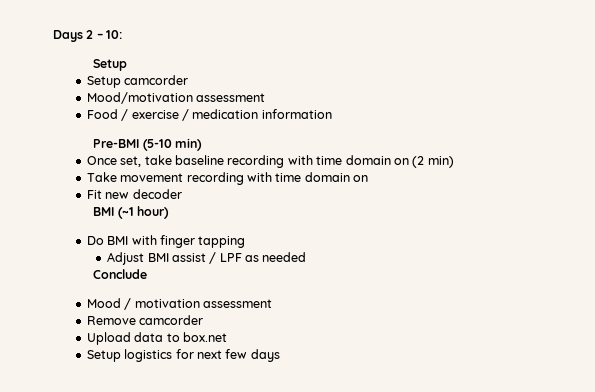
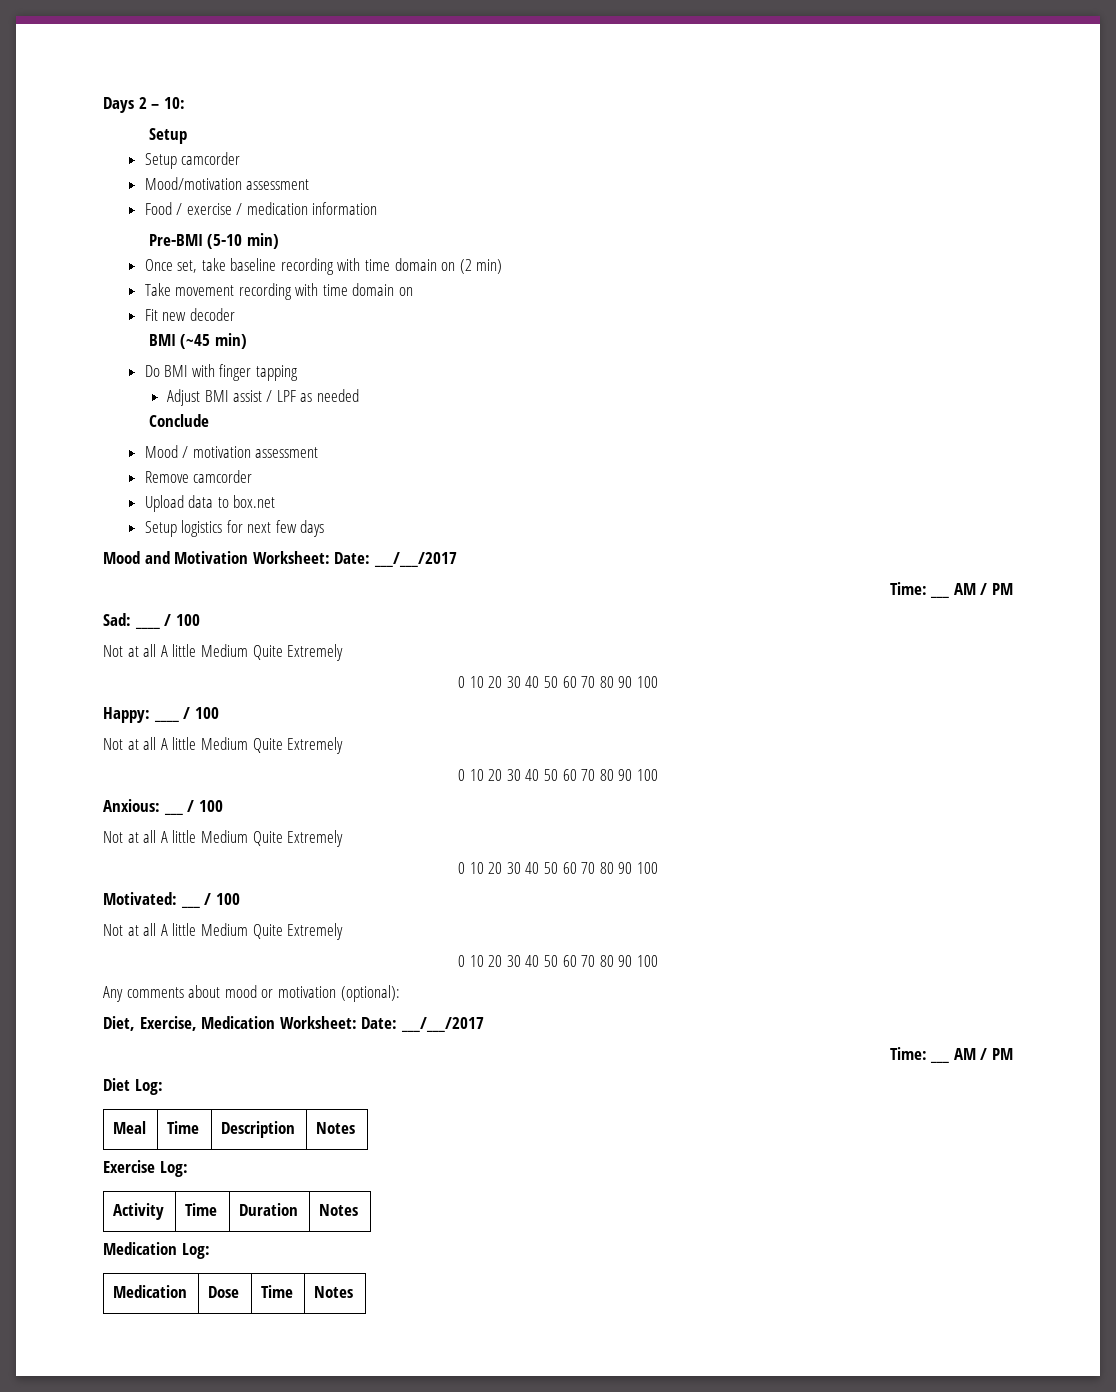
[117,206,170,219] (~1 hour) -> [180,333,247,349] (~45 min)
(280, 355) none -> [103,551,457,567] [889,582,927,595] [930,595,950,598] [953,583,1014,595] [103,613,131,626] [134,626,160,629] [164,614,200,626] [103,644,344,661] [458,676,658,688] [103,707,179,723] [183,707,219,719] [103,737,344,754] [458,769,658,781] [103,799,160,812] [163,812,183,815] [187,800,223,812] [103,830,344,847] [458,862,658,874] [103,892,177,905] [180,905,200,908] [204,893,240,905] [103,923,344,940] [458,955,658,967] [103,985,400,1002] [103,1016,484,1032] [889,1047,927,1060] [930,1060,950,1063] [953,1048,1014,1060] [103,1078,163,1095] [113,1121,147,1134] [167,1121,200,1134] [221,1121,296,1138] [316,1122,356,1134] [103,1160,188,1177] [113,1203,165,1220] [185,1203,218,1216] [239,1203,299,1216] [319,1204,359,1216] [103,1242,210,1259] [113,1285,188,1298] [208,1286,240,1298] [261,1285,294,1298] [314,1286,354,1298] // Mood and Motivation Worksheet: Date: ___/___/2017 // Time: ___ AM / PM // Sad: ____ / 100 // Not at all A little Medium Quite Extremely // 0 10 20 30 40 50 60 70 80 90 100 // Happy: ____ / 100 // Not at all A little Medium Quite Extremely // 0 10 20 30 40 50 60 70 80 90 100 // Anxious: ___ / 100 // Not at all A little Medium Quite Extremely // 0 10 20 30 40 50 60 70 80 90 100 // Motivated: ___ / 100 // Not at all A little Medium Quite Extremely // 0 10 20 30 40 50 60 70 80 90 100 // Any comments about mood or motivation (optional): // Diet, Exercise, Medication Worksheet: Date: ___/___/2017 // Time: ___ AM / PM // Diet Log: // Meal | Time | Description | Notes // Exercise Log: // Activity | Time | Duration | Notes // Medication Log: // Medication | Dose | Time | Notes

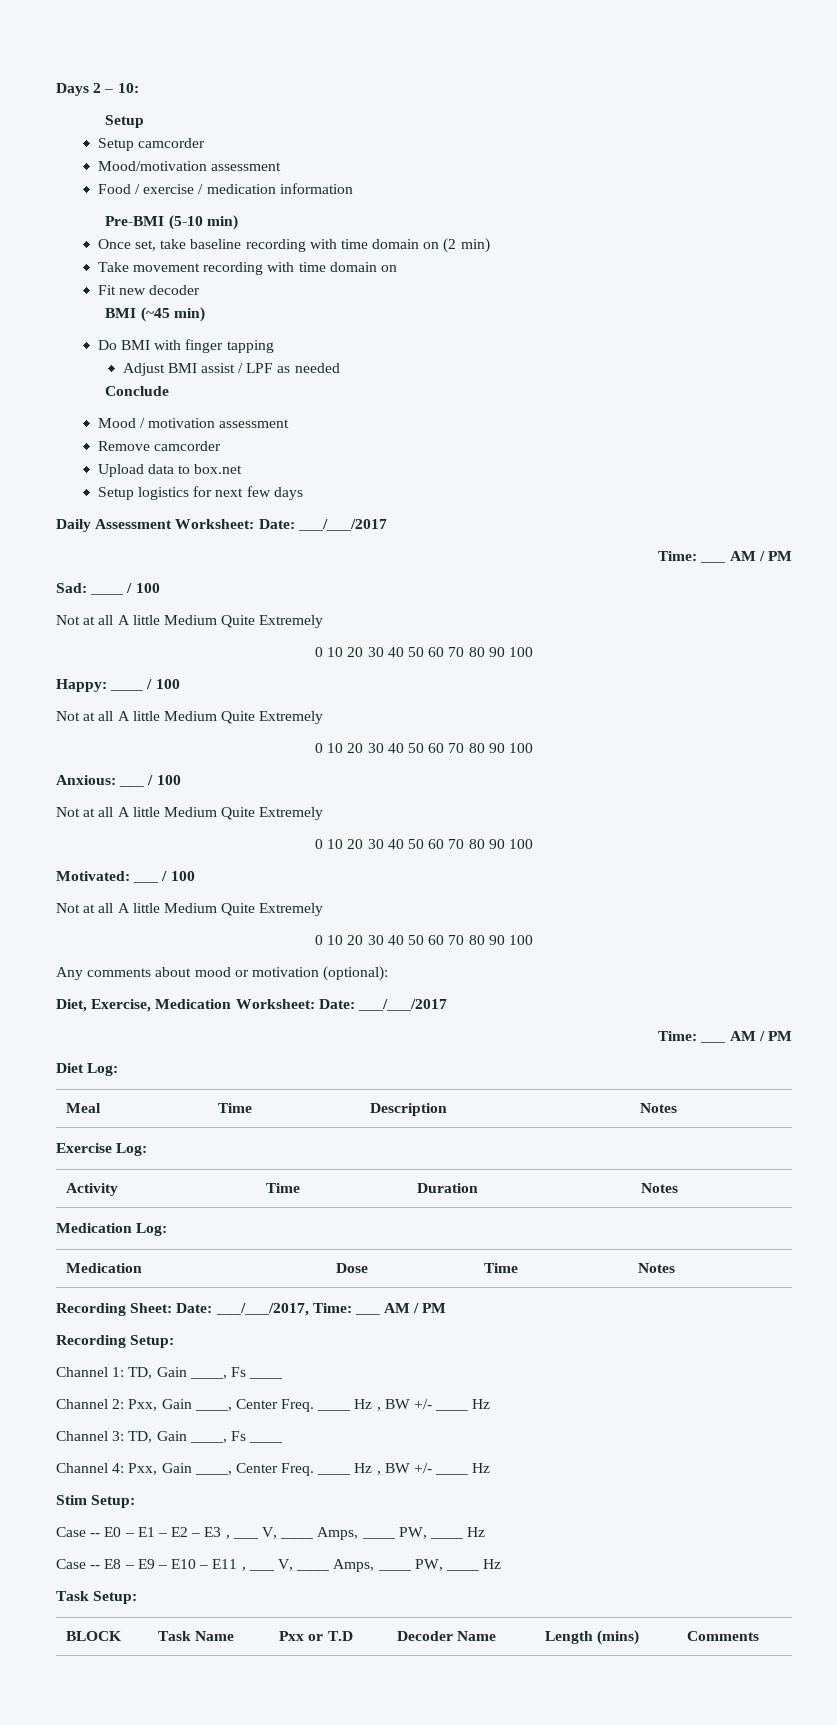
[103,551,249,564] Mood and Motivation -> [56,519,173,532] Daily Assessment
(354, 1292) none -> [56,1303,352,1316] [354,1313,380,1315] [384,1303,447,1313] [56,1335,175,1348] [56,1367,246,1379] [249,1377,283,1379] [56,1399,351,1412] [354,1399,433,1411] [435,1409,469,1411] [472,1399,491,1409] [56,1431,246,1443] [249,1441,283,1443] [56,1463,351,1476] [354,1463,433,1475] [435,1473,469,1475] [472,1463,491,1473] [56,1495,136,1508] [56,1527,463,1540] [467,1527,486,1537] [56,1559,479,1572] [483,1559,502,1569] [56,1591,138,1604] [66,1631,122,1641] [158,1631,235,1641] [279,1631,353,1641] [397,1631,497,1641] [545,1630,640,1645] [687,1631,760,1641] // Recording Sheet: Date: ___/___/2017, Time: ___ AM / PM // Recording Setup: // Channel 1: TD, Gain ____, Fs ____ // Channel 2: Pxx, Gain ____, Center Freq. ____ Hz , BW +/- ____ Hz // Channel 3: TD, Gain ____, Fs ____ // Channel 4: Pxx, Gain ____, Center Freq. ____ Hz , BW +/- ____ Hz // Stim Setup: // Case -- E0 – E1 – E2 – E3 , ___ V, ____ Amps, ____ PW, ____ Hz // Case -- E8 – E9 – E10 – E11 , ___ V, ____ Amps, ____ PW, ____ Hz // Task Setup: // BLOCK | Task Name | Pxx or T.D | Decoder Name | Length (mins) | Comments

